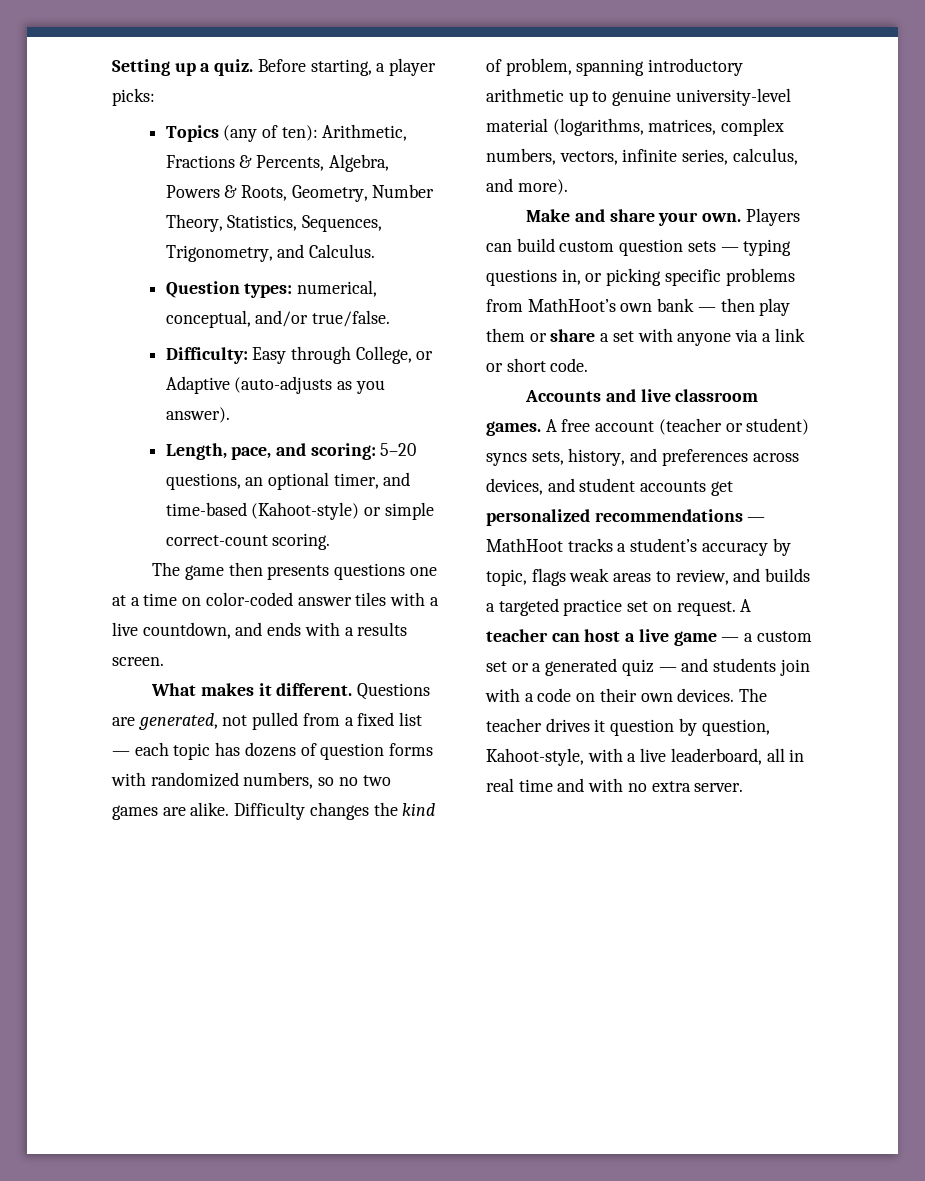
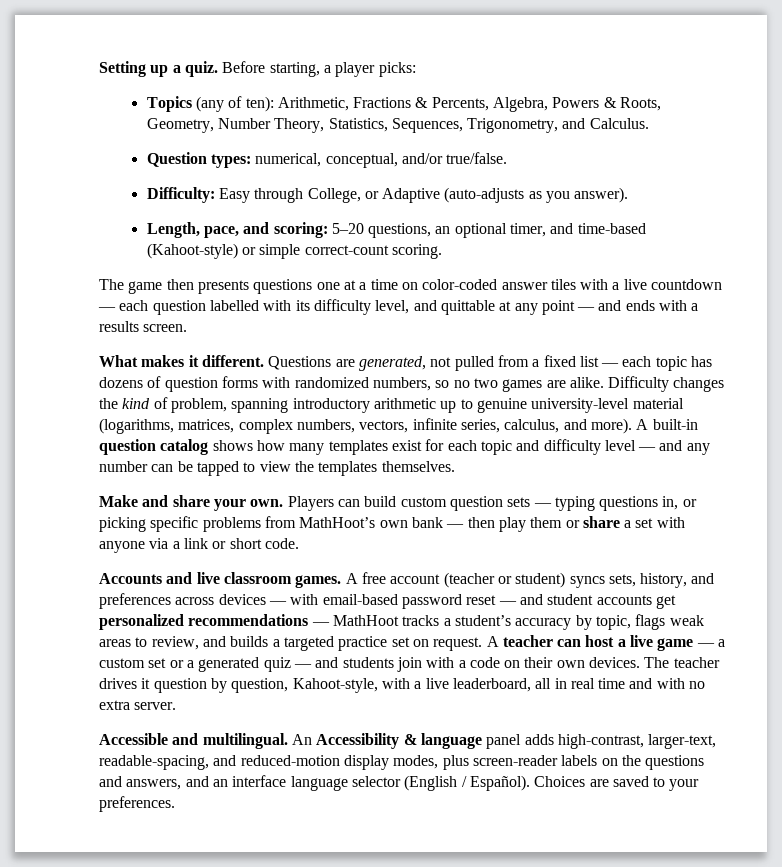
[142,622,231,639] countdown, -> [651,279,723,290] [98,299,596,315] countdown — each question labelled with its difficulty level, and quittable at any point —
(568, 187) none -> [636,419,698,430] [99,439,710,455] [99,461,455,476] A built-in question catalog shows how many templates exist for each topic and difficulty level — and any number can be tapped to view the templates themselves.
[486,478,543,495] devices, -> [218,594,517,609] devices — with email-based password reset —
(744, 787) none -> [99,733,717,749] [99,755,705,770] [99,775,700,791] [99,796,175,812] // Accessible and multilingual. An Accessibility & language panel adds high-contrast, larger-text, readable-spacing, and reduced-motion display modes, plus screen-reader labels on the questions and answers, and an interface language selector (English / Español). Choices are saved to your preferences.

